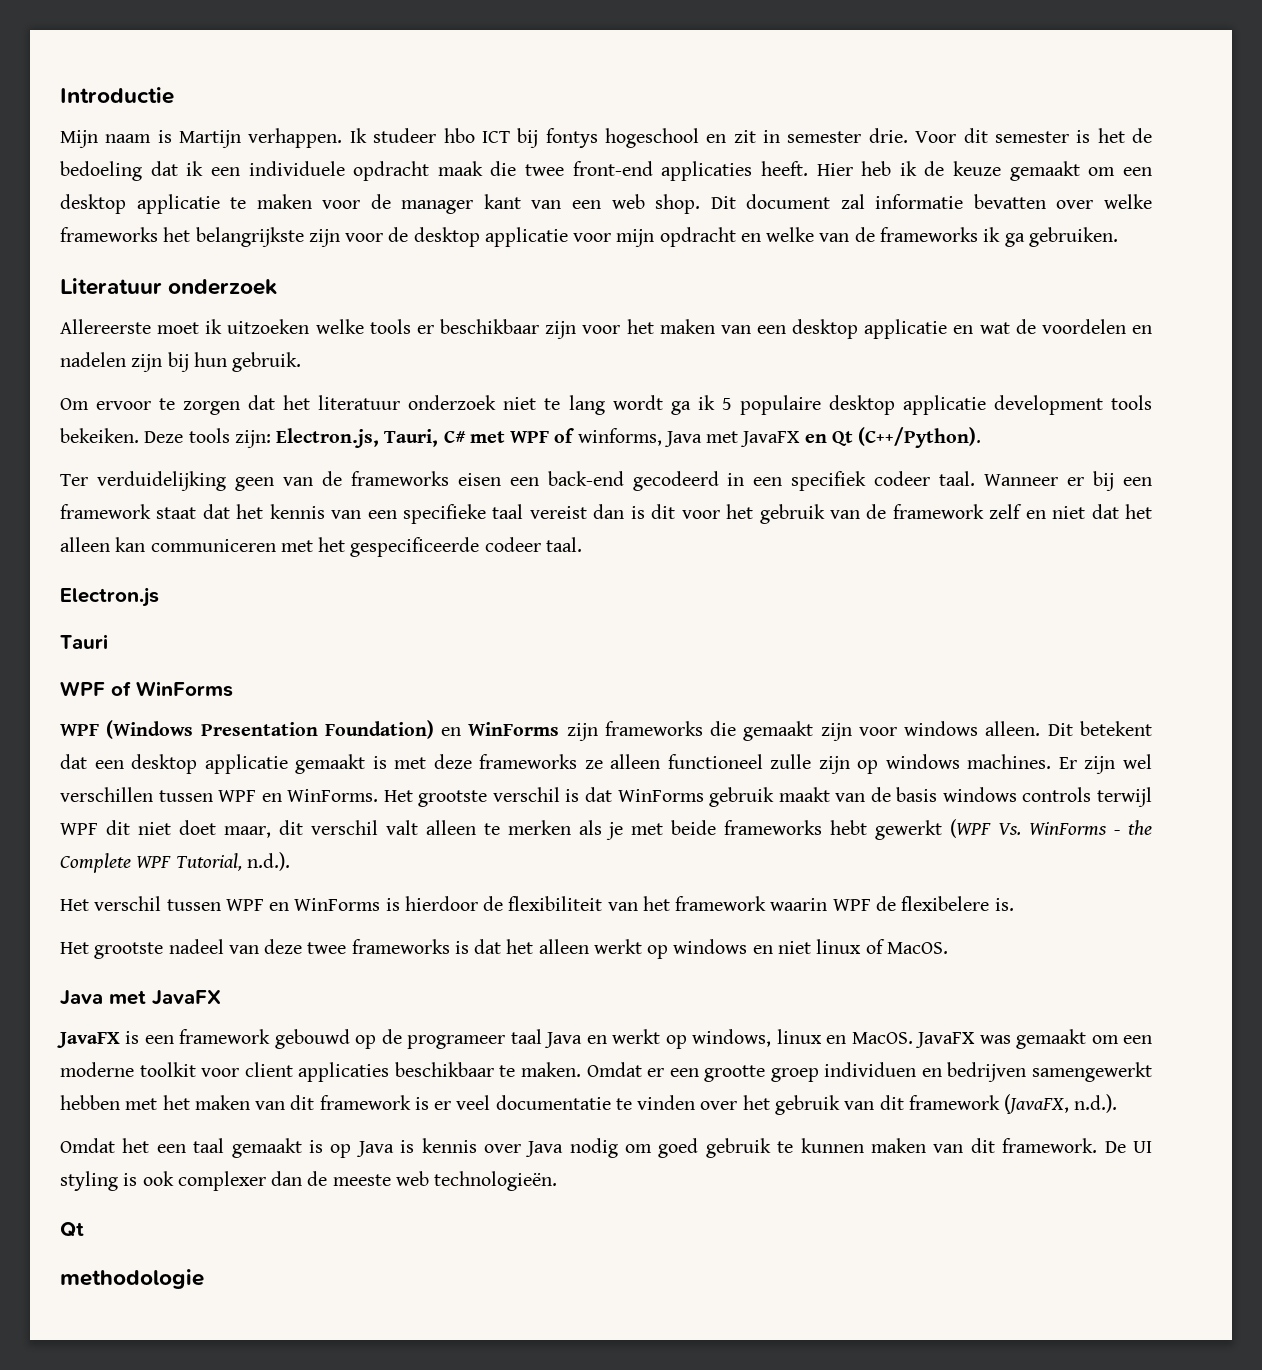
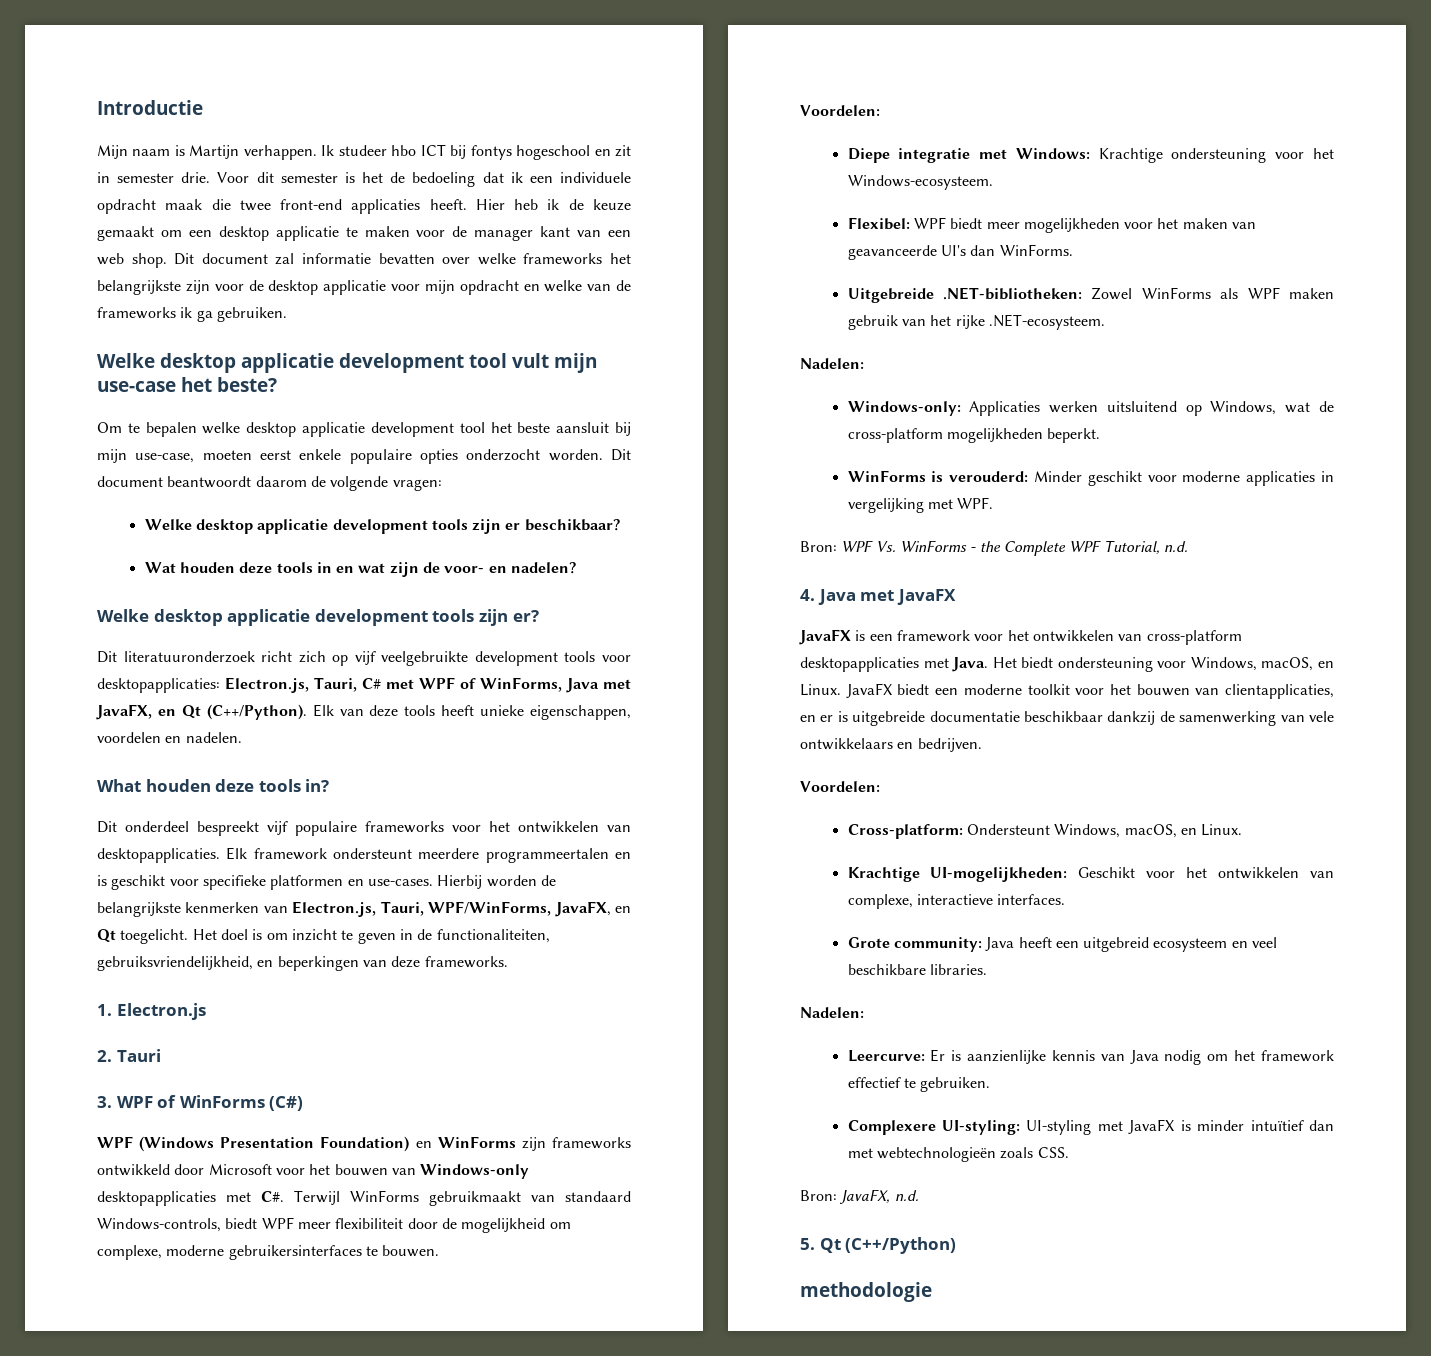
[60,278,278,295] [60,319,1152,339] [60,352,302,372] [60,395,1152,415] [60,428,271,448] Literatuur onderzoek // Allereerste moet ik uitzoeken welke tools er beschikbaar zijn voor het maken van een desktop applicatie en wat de voordelen en nadelen zijn bij hun gebruik. // Om ervoor te zorgen dat het literatuur onderzoek niet te lang wordt ga ik 5 populaire desktop applicatie development tools bekeiken. Deze tools zijn: -> [97,353,597,373] [97,377,277,392] [97,422,632,437] [97,449,631,464] [97,476,442,491] [144,519,620,534] [144,562,577,577] [97,609,539,626] [97,651,631,666] [97,678,220,693] Welke desktop applicatie development tool vult mijn use-case het beste? // Om te bepalen welke desktop applicatie development tool het beste aansluit bij mijn use-case, moeten eerst enkele populaire opties onderzocht worden. Dit document beantwoordt daarom de volgende vragen: // Welke desktop applicatie development tools zijn er beschikbaar? // Wat houden deze tools in en wat zijn de voor- en nadelen? // Welke desktop applicatie development tools zijn er? // Dit literatuuronderzoek richt zich op vijf veelgebruikte development tools voor desktopapplicaties:
[577,428,801,447] winforms, Java met JavaFX -> [480,677,631,693] [96,704,152,720] WinForms, Java met JavaFX,
[60,471,1152,491] [60,504,1152,524] [60,537,582,557] // Ter verduidelijking geen van de frameworks eisen een back-end gecodeerd in een specifiek codeer taal. Wanneer er bij een framework staat dat het kennis van een specifieke taal vereist dan is dit voor het gebruik van de framework zelf en niet dat het alleen kan communiceren met het gespecificeerde codeer taal. // -> [312,704,631,720] [97,732,242,743] [97,779,330,792] [97,821,631,836] [97,847,631,863] [97,875,556,890] [97,901,632,917] [97,929,550,944] [97,956,508,971] [97,1004,112,1016] Elk van deze tools heeft unieke eigenschappen, voordelen en nadelen. // What houden deze tools in? // Dit onderdeel bespreekt vijf populaire frameworks voor het ontwikkelen van desktopapplicaties. Elk framework ondersteunt meerdere programmeertalen en is geschikt voor specifieke platformen en use-cases. Hierbij worden de belangrijkste kenmerken van Electron.js, Tauri, WPF/WinForms, JavaFX, en Qt toegelicht. Het doel is om inzicht te geven in de functionaliteiten, gebruiksvriendelijkheid, en beperkingen van deze frameworks. // 1.
(159, 597) none -> [97,1050,112,1062] 2.
(108, 641) none -> [97,1096,112,1108] 3.
(233, 689) none -> [269,1096,304,1111] (C#)
[710,721,1152,741] [60,754,1152,774] [60,787,1152,807] [60,819,992,840] die gemaakt zijn voor windows alleen. Dit betekent dat een desktop applicatie gemaakt is met deze frameworks ze alleen functioneel zulle zijn op windows machines. Er zijn wel verschillen tussen WPF en WinForms. Het grootste verschil is dat WinForms gebruik maakt van de basis windows controls terwijl WPF dit niet doet maar, dit verschil valt alleen te merken als je met beide frameworks hebt gewerkt (WPF -> [97,1164,530,1179] [97,1190,631,1206] [97,1217,571,1233] [97,1245,440,1260] [800,105,880,116] [847,148,1334,163] [847,175,993,190] [847,217,1257,233] [847,244,1073,260] [847,287,1334,303] [847,314,1105,330] [800,358,864,369] [847,401,1334,416] [847,428,1101,443] [847,470,1334,486] [847,497,994,513] [800,540,874,552] ontwikkeld door Microsoft voor het bouwen van Windows-only desktopapplicaties met C#. Terwijl WinForms gebruikmaakt van standaard Windows-controls, biedt WPF meer flexibiliteit door de mogelijkheid om complexe, moderne gebruikersinterfaces te bouwen. // Voordelen: // Diepe integratie met Windows: Krachtige ondersteuning voor het Windows-ecosysteem. // Flexibel: WPF biedt meer mogelijkheden voor het maken van geavanceerde UI's dan WinForms. // Uitgebreide .NET-bibliotheken: Zowel WinForms als WPF maken gebruik van het rijke .NET-ecosysteem. // Nadelen: // Windows-only: Applicaties werken uitsluitend op Windows, wat de cross-platform mogelijkheden beperkt. // WinForms is verouderd: Minder geschikt voor moderne applicaties in vergelijking met WPF. // Bron: WPF
[246,852,290,871] [60,896,1014,911] [60,939,948,959] n.d.). // Het verschil tussen WPF en WinForms is hierdoor de flexibiliteit van het framework waarin WPF de flexibelere is. // Het grootste nadeel van deze twee frameworks is dat het alleen werkt op windows en niet linux of MacOS. // -> [1163,541,1188,552] [800,589,815,601] n.d. // 4.
[274,1029,1152,1049] [60,1062,1152,1082] [60,1094,1118,1115] [60,1138,1152,1158] [60,1171,558,1191] [60,1222,84,1237] gebouwd op de programeer taal Java en werkt op windows, linux en MacOS. JavaFX was gemaakt om een moderne toolkit voor client applicaties beschikbaar te maken. Omdat er een grootte groep individuen en bedrijven samengewerkt hebben met het maken van dit framework is er veel documentatie te vinden over het gebruik van dit framework (JavaFX, n.d.). // Omdat het een taal gemaakt is op Java is kennis over Java nodig om goed gebruik te kunnen maken van dit framework. De UI styling is ook complexer dan de meeste web technologieën. // Qt -> [974,630,1242,645] [800,657,1334,672] [800,683,1334,699] [800,711,1335,726] [800,738,982,752] [800,781,880,792] [847,824,1243,839] [847,867,1334,882] [847,894,1066,909] [847,937,1278,952] [847,964,987,975] [800,1007,864,1018] [847,1049,1334,1065] [847,1077,991,1092] [847,1119,1334,1135] [847,1147,1069,1162] [800,1189,919,1204] [800,1237,957,1254] voor het ontwikkelen van cross-platform desktopapplicaties met Java. Het biedt ondersteuning voor Windows, macOS, en Linux. JavaFX biedt een moderne toolkit voor het bouwen van clientapplicaties, en er is uitgebreide documentatie beschikbaar dankzij de samenwerking van vele ontwikkelaars en bedrijven. // Voordelen: // Cross-platform: Ondersteunt Windows, macOS, en Linux. // Krachtige UI-mogelijkheden: Geschikt voor het ontwikkelen van complexe, interactieve interfaces. // Grote community: Java heeft een uitgebreid ecosysteem en veel beschikbare libraries. // Nadelen: // Leercurve: Er is aanzienlijke kennis van Java nodig om het framework effectief te gebruiken. // Complexere UI-styling: UI-styling met JavaFX is minder intuïtief dan met webtechnologieën zoals CSS. // Bron: JavaFX, n.d. // 5. Qt (C++/Python)

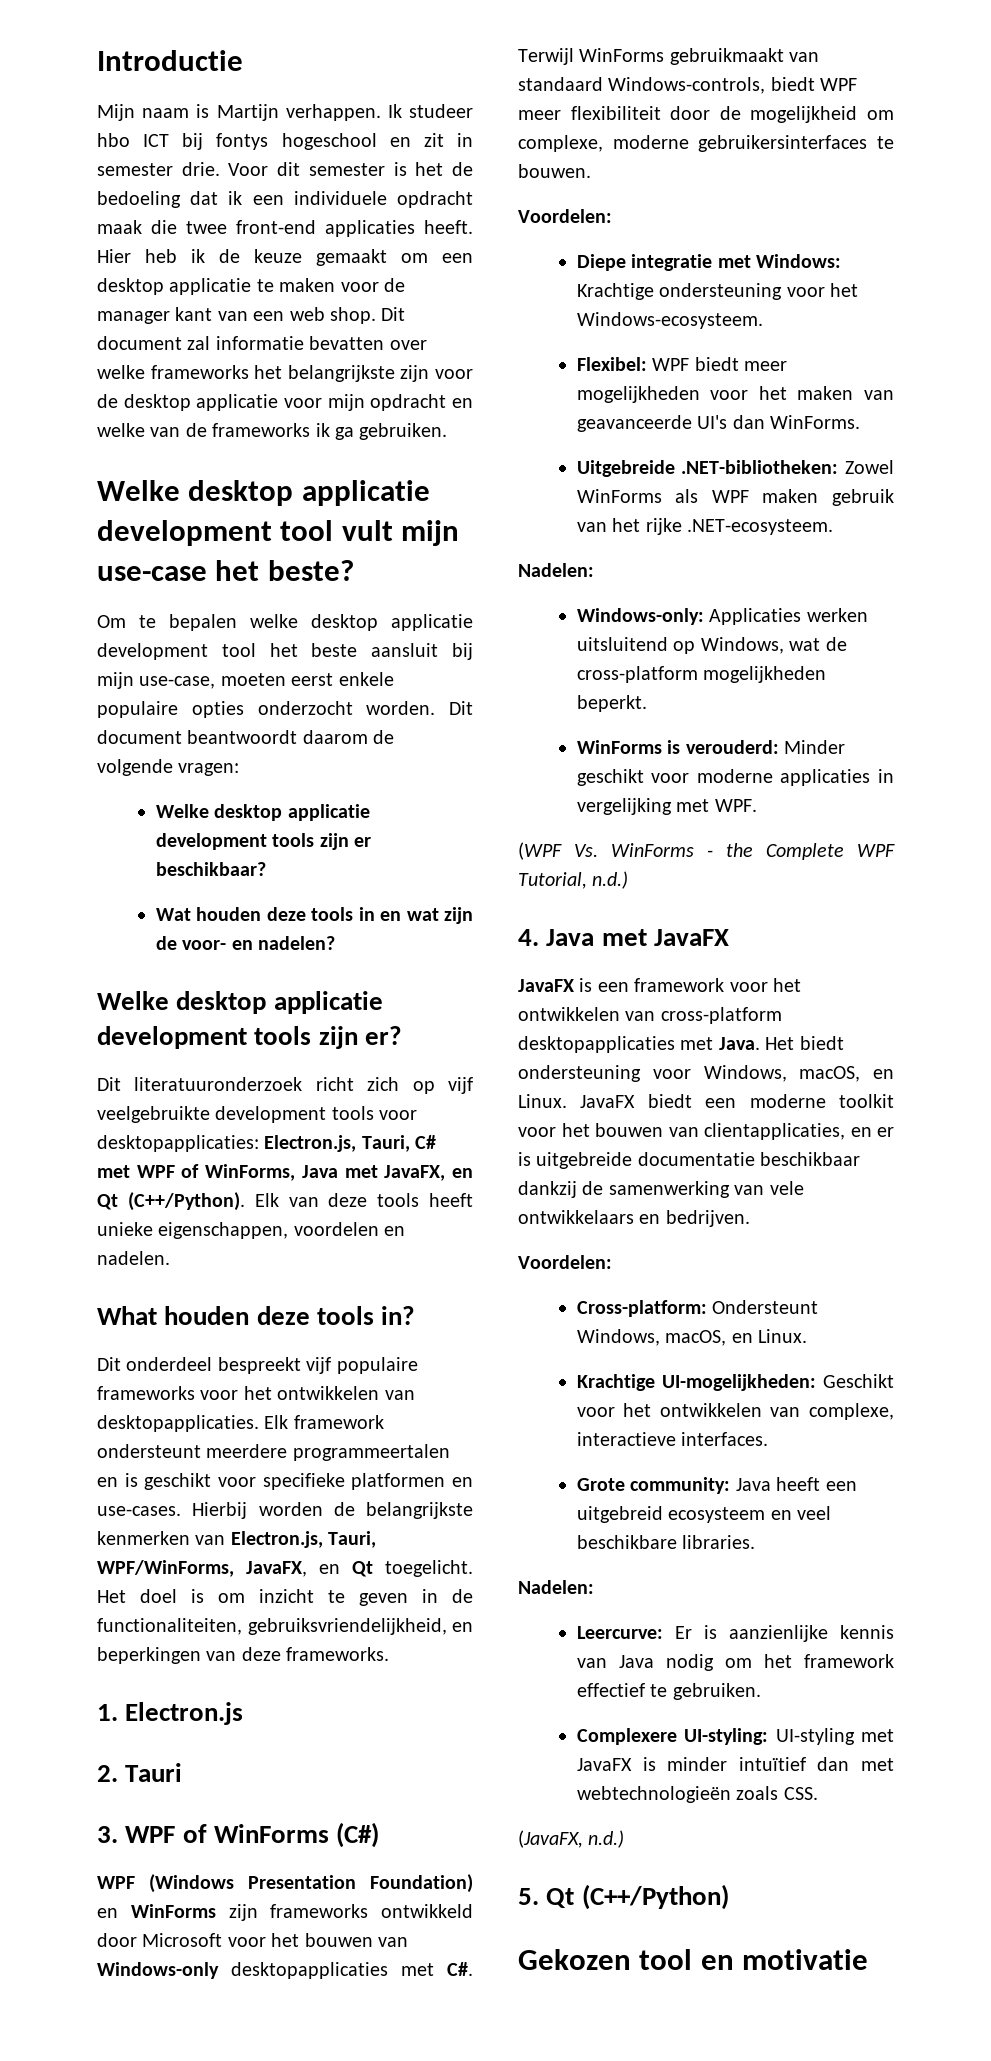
[800,540,874,552] Bron: WPF -> [518,842,562,860] (WPF
[1163,541,1188,552] n.d. -> [592,871,629,889] n.d.)
[800,1189,919,1204] Bron: JavaFX, n.d. -> [518,1830,625,1848] (JavaFX, n.d.)
[800,1282,932,1302] methodologie -> [518,1949,869,1970] Gekozen tool en motivatie

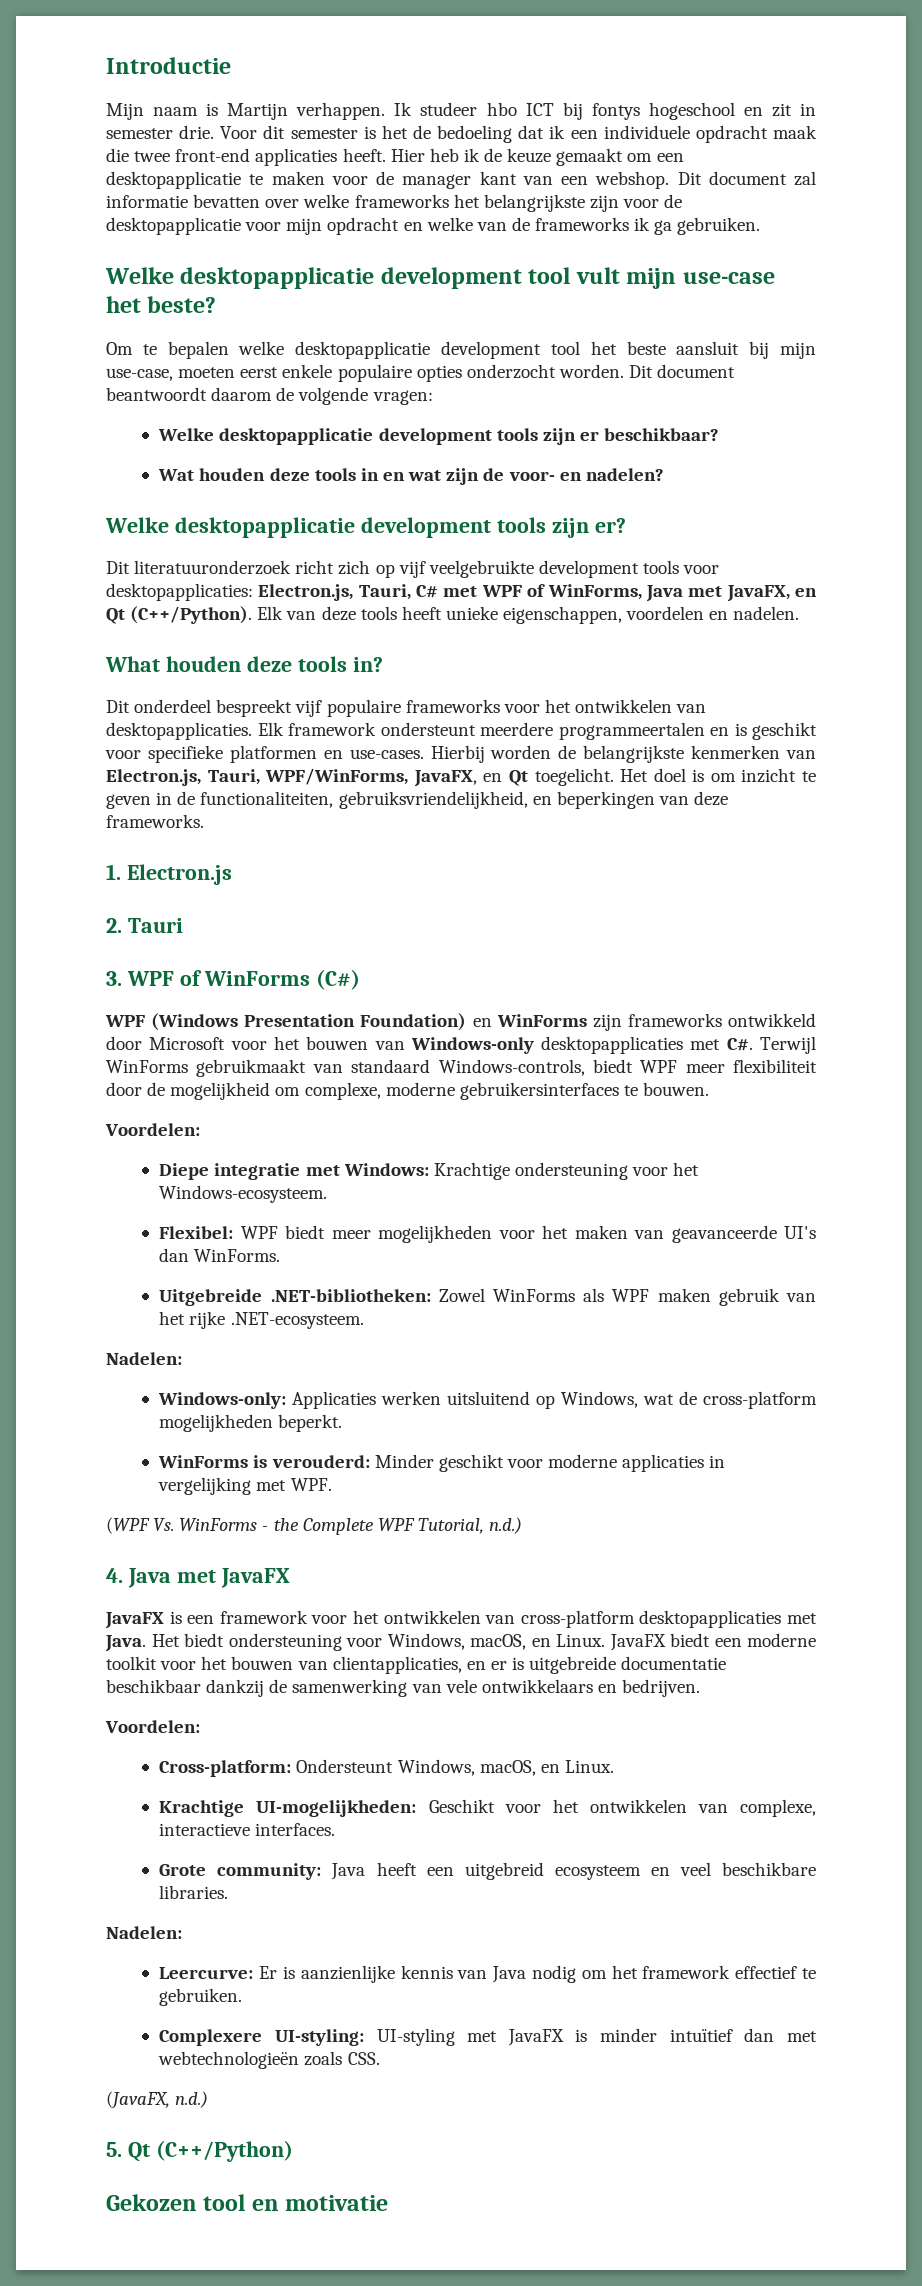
[97,278,252,295] desktop applicatie -> [106,171,241,189] desktopapplicatie
[289,307,376,324] web shop. -> [595,171,670,189] webshop.
[123,394,279,411] desktop applicatie -> [106,217,241,235] desktopapplicatie
[188,480,430,506] desktop applicatie -> [180,267,375,289] desktopapplicatie
[311,614,473,631] desktop applicatie -> [295,341,431,359] desktopapplicatie
[214,804,370,821] desktop applicatie -> [219,428,374,445] desktopapplicatie
[176,991,383,1014] desktop applicatie -> [174,517,355,538] desktopapplicatie

